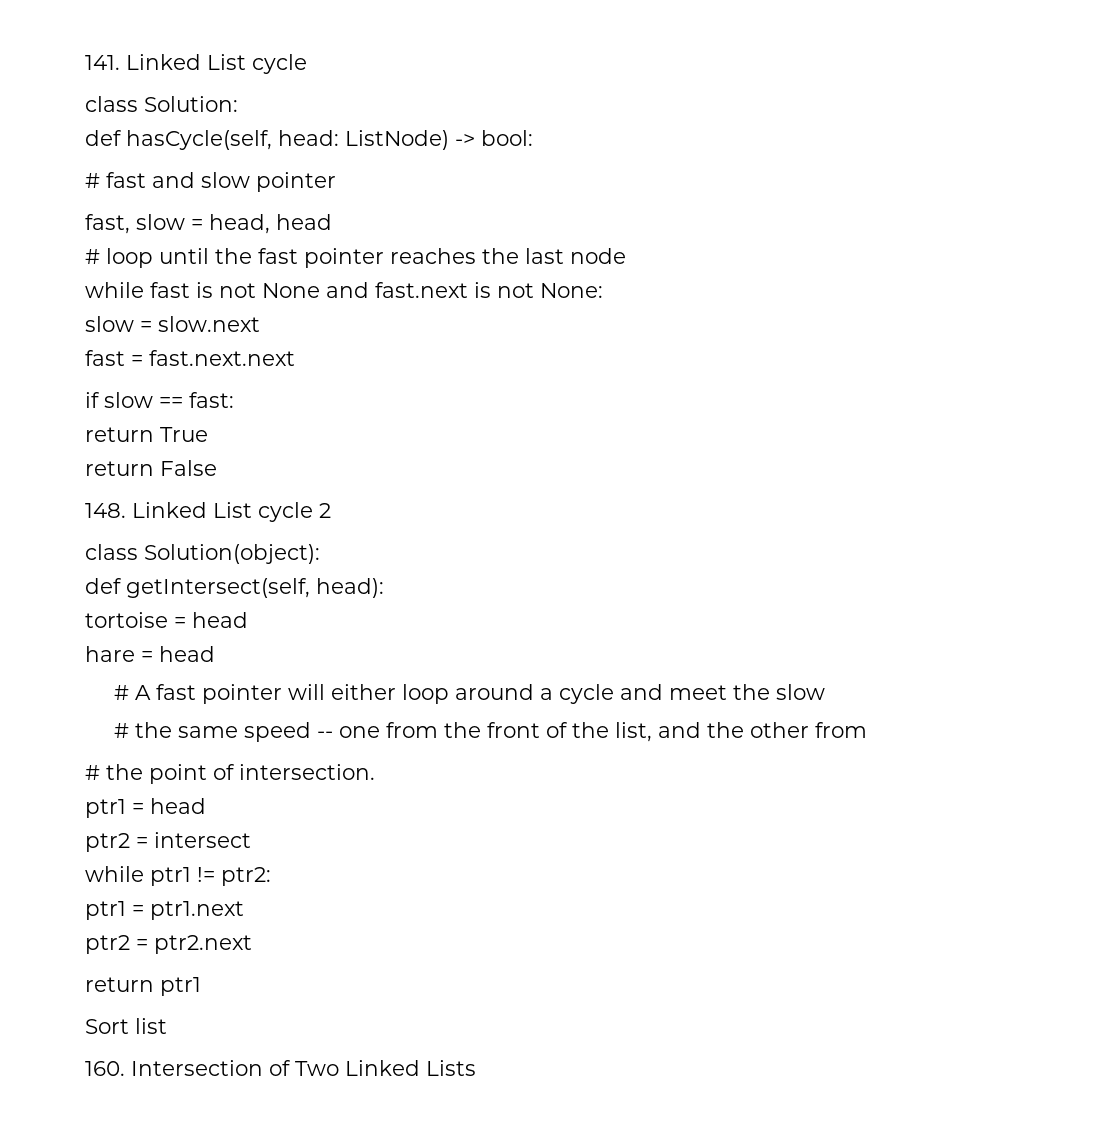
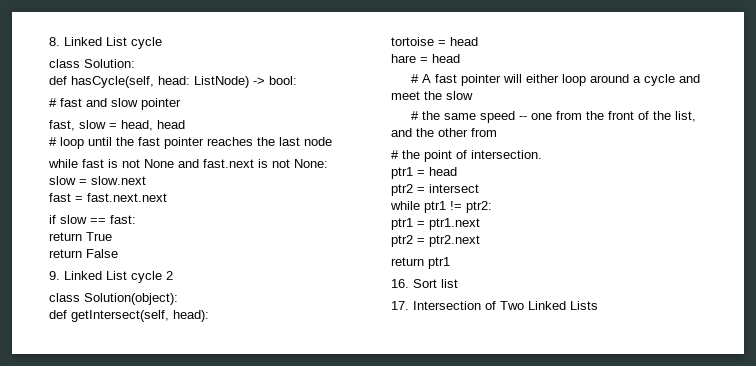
[85,55,120,70] 141. -> [49,37,60,46] 8.
[85,503,126,518] 148. -> [49,271,60,280] 9.
(201, 986) none -> [391,279,409,288] 16.
[85,1061,125,1076] 160. -> [391,301,409,310] 17.

